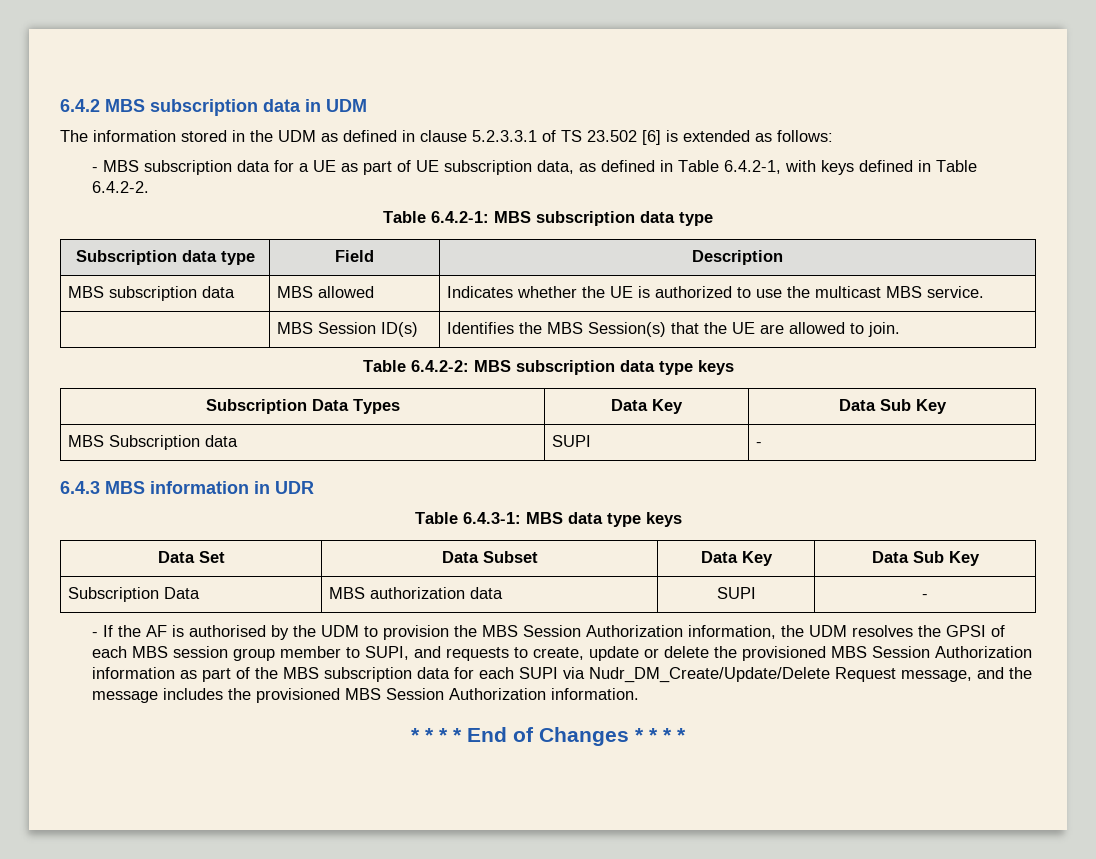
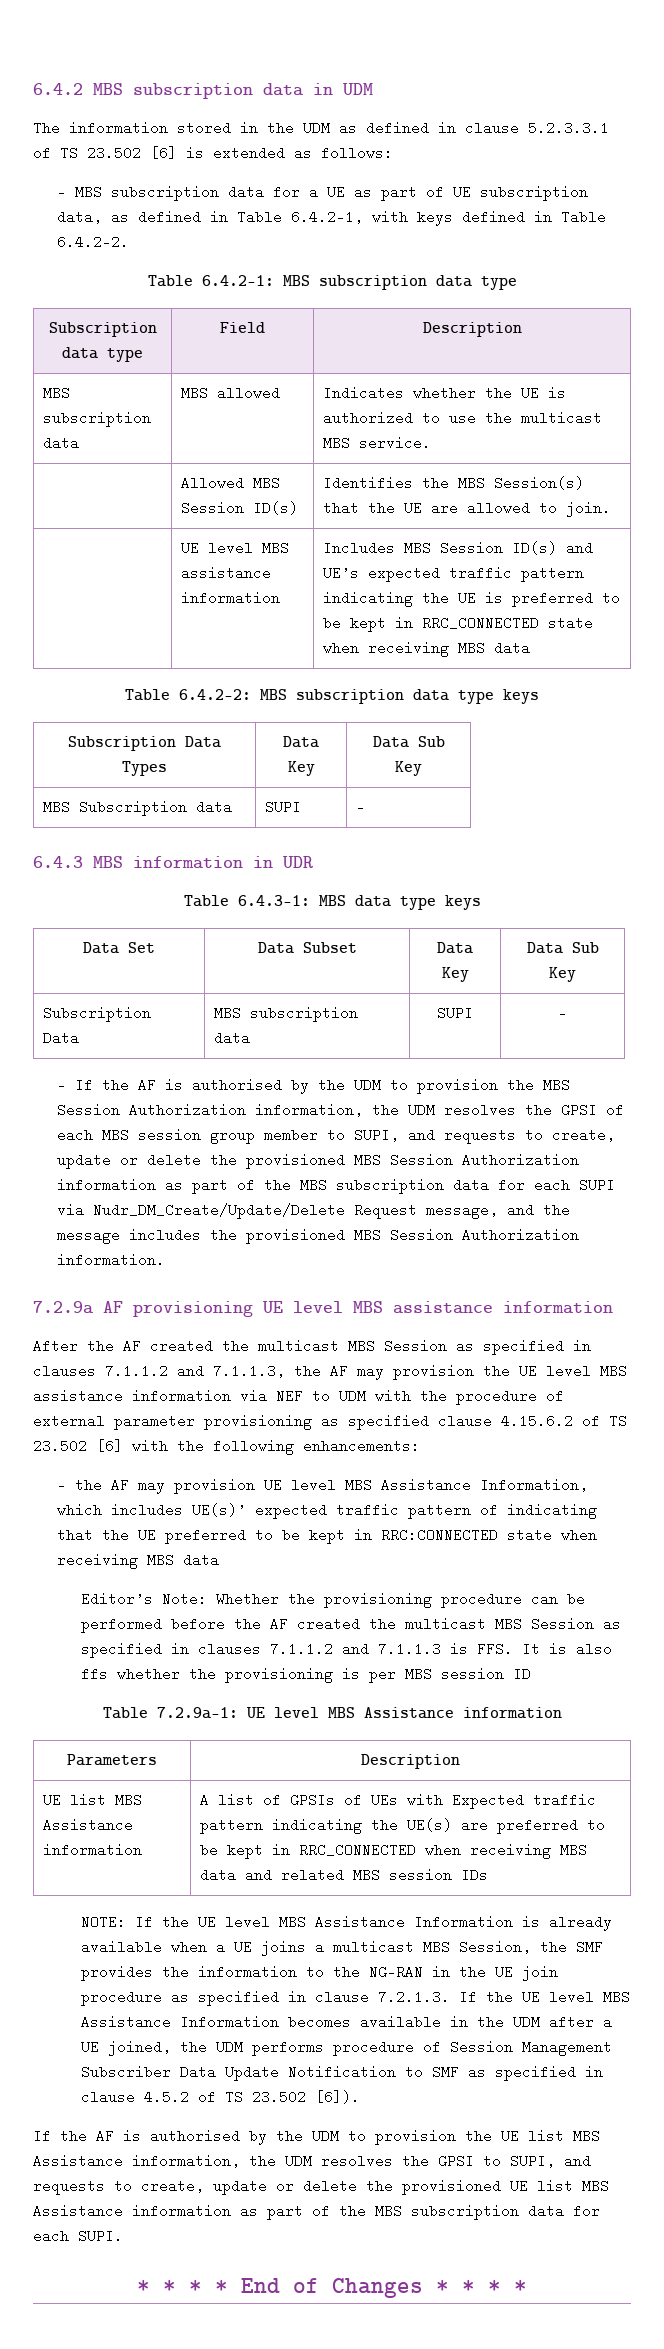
(985, 292) none -> [181,476,245,490] Allowed
(901, 329) none -> [181,541,290,555] [181,566,272,580] [181,591,281,605] [323,541,594,555] [323,566,585,582] [323,591,621,607] [323,616,594,632] [323,641,531,657] // | UE level MBS assistance information | Includes MBS Session ID(s) and UE’s expected traffic pattern indicating the UE is preferred to be kept in RRC_CONNECTED state when receiving MBS data
[370,587,466,599] authorization -> [250,1006,359,1022] subscription
(640, 694) none -> [33,1301,613,1317] [33,1339,591,1355] [33,1364,627,1380] [33,1389,564,1405] [33,1414,627,1430] [33,1439,420,1455] [57,1478,589,1494] [57,1503,598,1519] [57,1528,598,1544] [57,1553,220,1569] [81,1592,586,1608] [81,1617,622,1633] [81,1642,613,1658] [81,1667,532,1683] [102,1707,562,1719] [67,1754,157,1766] [361,1754,461,1769] [43,1793,143,1807] [43,1818,134,1832] [43,1843,143,1857] [200,1793,597,1809] [200,1818,606,1834] [200,1843,588,1859] [200,1868,489,1882] [81,1915,613,1931] [81,1940,604,1956] [81,1965,559,1981] [81,1990,631,2006] [81,2015,613,2029] [81,2040,613,2056] [81,2065,604,2081] [81,2090,361,2104] [33,2129,600,2145] [33,2154,591,2168] [33,2179,609,2195] [33,2204,600,2220] [33,2229,123,2243] // 7.2.9a AF provisioning UE level MBS assistance information // After the AF created the multicast MBS Session as specified in clauses 7.1.1.2 and 7.1.1.3, the AF may provision the UE level MBS assistance information via NEF to UDM with the procedure of external parameter provisioning as specified clause 4.15.6.2 of TS 23.502 [6] with the following enhancements: // - the AF may provision UE level MBS Assistance Information, which includes UE(s)’ expected traffic pattern of indicating that the UE preferred to be kept in RRC:CONNECTED state when receiving MBS data // Editor’s Note: Whether the provisioning procedure can be performed before the AF created the multicast MBS Session as specified in clauses 7.1.1.2 and 7.1.1.3 is FFS. It is also ffs whether the provisioning is per MBS session ID // Table 7.2.9a-1: UE level MBS Assistance information // Parameters | Description // UE list MBS Assistance information | A list of GPSIs of UEs with Expected traffic pattern indicating the UE(s) are preferred to be kept in RRC_CONNECTED when receiving MBS data and related MBS session IDs // NOTE: If the UE level MBS Assistance Information is already available when a UE joins a multicast MBS Session, the SMF provides the information to the NG-RAN in the UE join procedure as specified in clause 7.2.1.3. If the UE level MBS Assistance Information becomes available in the UDM after a UE joined, the UDM performs procedure of Session Management Subscriber Data Update Notification to SMF as specified in clause 4.5.2 of TS 23.502 [6]). // If the AF is authorised by the UDM to provision the UE list MBS Assistance information, the UDM resolves the GPSI to SUPI, and requests to create, update or delete the provisioned UE list MBS Assistance information as part of the MBS subscription data for each SUPI.

